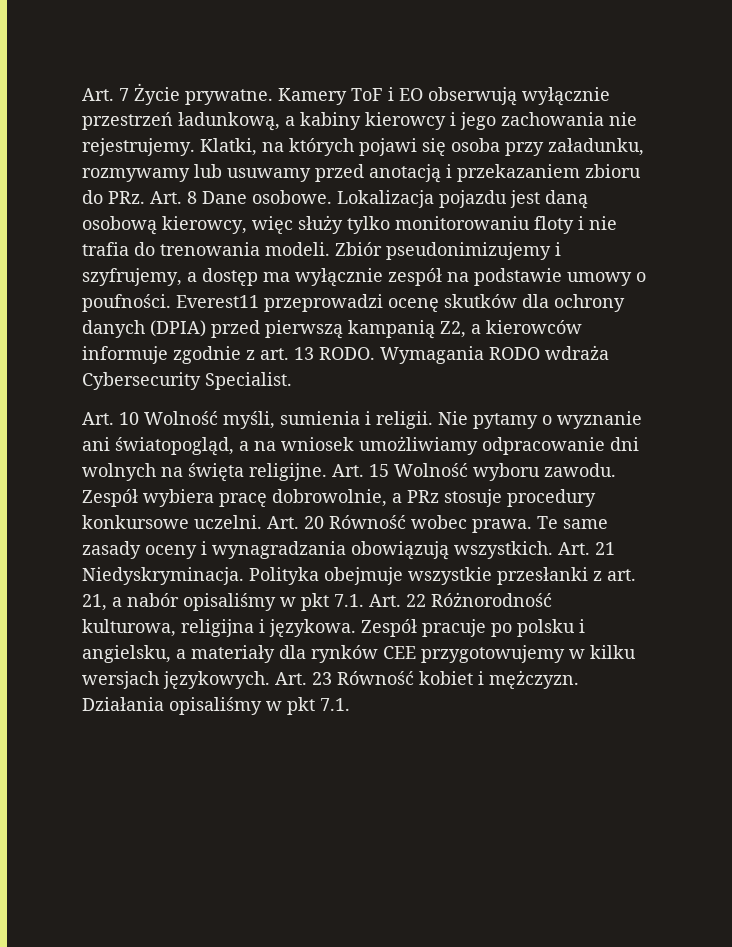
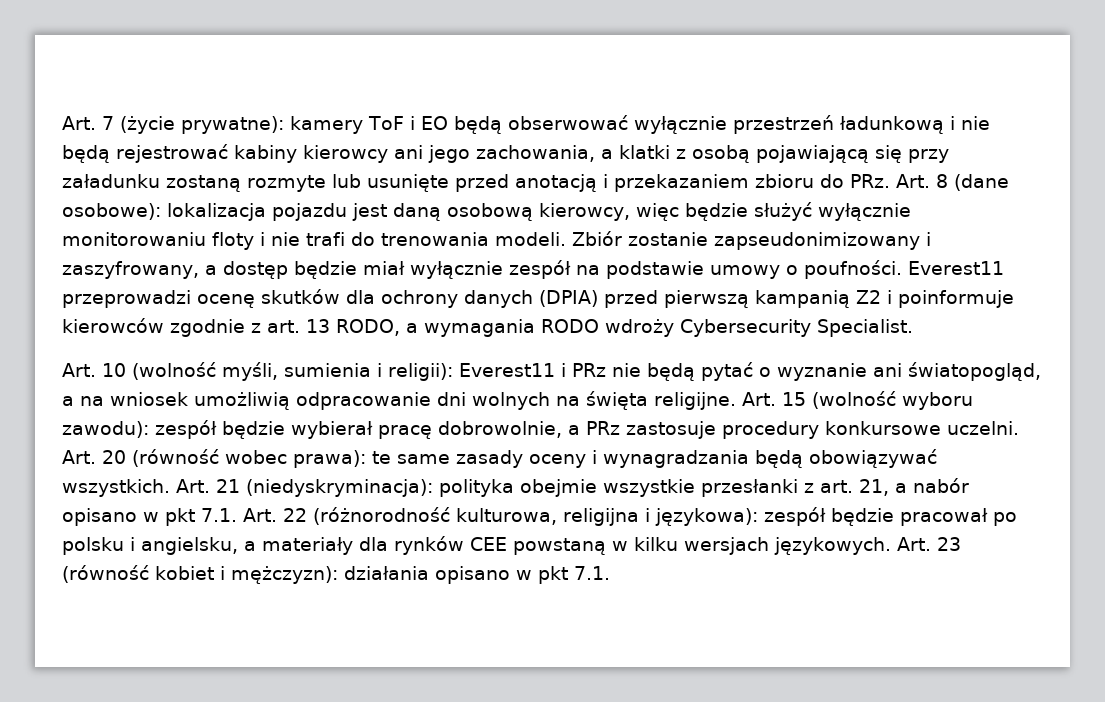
[134,83,610,106] [82,112,637,131] [82,138,644,156] [82,164,311,182] Życie prywatne. Kamery ToF i EO obserwują wyłącznie przestrzeń ładunkową, a kabiny kierowcy i jego zachowania nie rejestrujemy. Klatki, na których pojawi się osoba przy załadunku, rozmywamy lub usuwamy -> [120,115,990,134] [62,144,949,163] [62,174,449,192] (życie prywatne): kamery ToF i EO będą obserwować wyłącznie przestrzeń ładunkową i nie będą rejestrować kabiny kierowcy ani jego zachowania, a klatki z osobą pojawiającą się przy załadunku zostaną rozmyte lub usunięte
[202,190,434,208] Dane osobowe. Lokalizacja -> [954,174,1009,191] [62,203,266,221] (dane osobowe): lokalizacja
[298,215,390,234] służy tylko -> [685,202,911,221] będzie służyć wyłącznie
[82,242,129,256] trafia -> [306,232,345,246] trafi
[386,242,561,260] [82,268,290,286] pseudonimizujemy i szyfrujemy, a dostęp ma -> [628,232,931,250] [62,261,405,279] zostanie zapseudonimizowany i zaszyfrowany, a dostęp będzie miał
[440,320,582,338] [82,345,609,364] Z2, a kierowców informuje zgodnie z art. 13 RODO. Wymagania RODO wdraża -> [855,290,1014,308] [62,318,674,337] Z2 i poinformuje kierowców zgodnie z art. 13 RODO, a wymagania RODO wdroży
[144,411,218,425] Wolność -> [132,362,216,380] (wolność
[376,411,538,429] religii. Nie pytamy -> [388,362,753,381] religii): Everest11 i PRz nie będą pytać
[359,436,478,455] umożliwiamy -> [194,392,290,410] umożliwią
[394,463,616,481] [82,489,214,507] Wolność wyboru zawodu. Zespół wybiera -> [812,391,973,410] [62,420,373,439] (wolność wyboru zawodu): zespół będzie wybierał
[444,489,502,507] stosuje -> [626,421,716,439] zastosuje
[329,515,558,533] Równość wobec prawa. Te -> [132,449,391,468] (równość wobec prawa): te
[351,541,449,560] obowiązują -> [755,449,937,468] będą obowiązywać
[82,567,403,585] Niedyskryminacja. Polityka obejmuje -> [246,479,597,497] (niedyskryminacja): polityka obejmie
[183,593,276,611] opisaliśmy -> [62,508,137,526] opisano
[431,592,552,607] Różnorodność -> [313,507,450,525] (różnorodność
[269,619,486,637] językowa. Zespół pracuje -> [655,507,988,526] językowa): zespół będzie pracował
[421,645,565,663] przygotowujemy -> [512,538,606,555] powstaną
[337,671,414,685] Równość -> [62,565,149,583] (równość
[489,670,579,689] [82,697,262,715] mężczyzn. Działania opisaliśmy -> [230,566,510,584] mężczyzn): działania opisano

